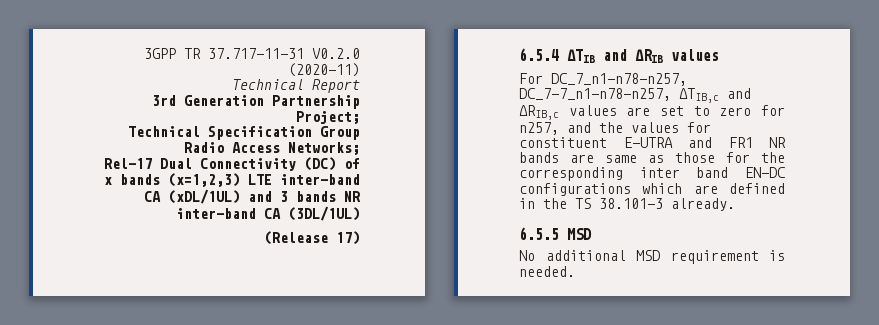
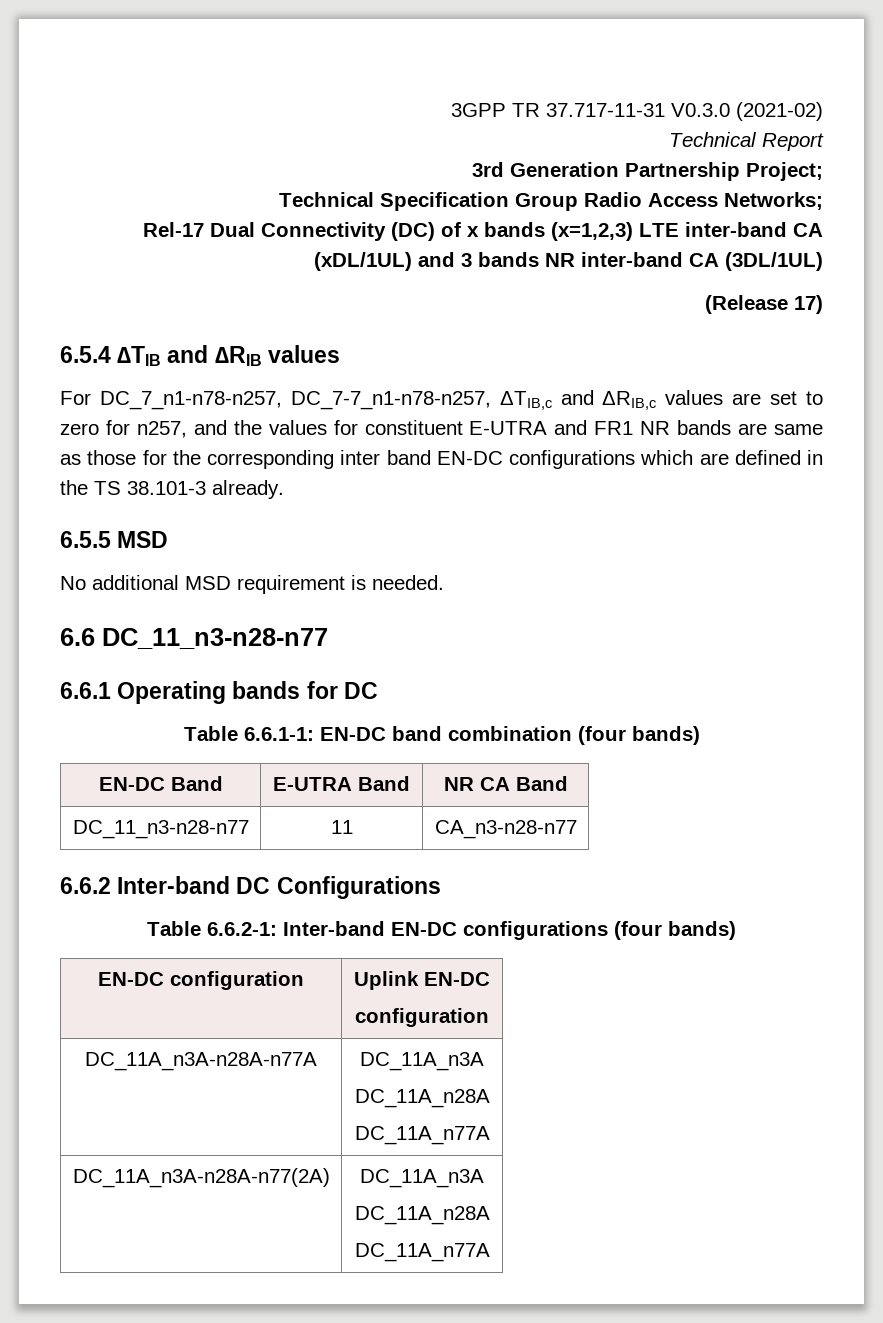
[312,48,360,59] [288,63,360,77] V0.2.0 (2020-11) -> [671,102,823,121] V0.3.0 (2021-02)
(575, 271) none -> [60,628,328,649] [60,681,378,704] [183,726,700,745] [98,776,223,791] [273,776,410,791] [443,776,568,791] [72,820,249,839] [330,820,353,834] [434,820,577,839] [60,876,441,899] [147,921,736,940] [97,971,304,990] [354,971,490,990] [355,1008,489,1027] [84,1052,317,1071] [360,1052,484,1071] [354,1089,490,1108] [354,1126,490,1145] [72,1168,330,1188] [360,1169,484,1188] [354,1206,490,1225] [354,1243,490,1262] // 6.6 DC_11_n3-n28-n77 // 6.6.1 Operating bands for DC // Table 6.6.1-1: EN-DC band combination (four bands) // EN-DC Band | E-UTRA Band | NR CA Band // DC_11_n3-n28-n77 | 11 | CA_n3-n28-n77 // 6.6.2 Inter-band DC Configurations // Table 6.6.2-1: Inter-band EN-DC configurations (four bands) // EN-DC configuration | Uplink EN-DC // configuration // DC_11A_n3A-n28A-n77A | DC_11A_n3A // DC_11A_n28A // DC_11A_n77A // DC_11A_n3A-n28A-n77(2A) | DC_11A_n3A // DC_11A_n28A // DC_11A_n77A

